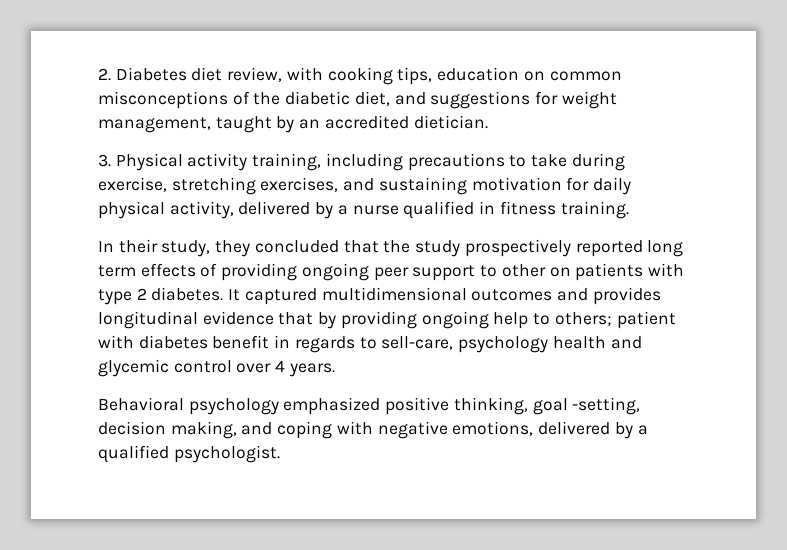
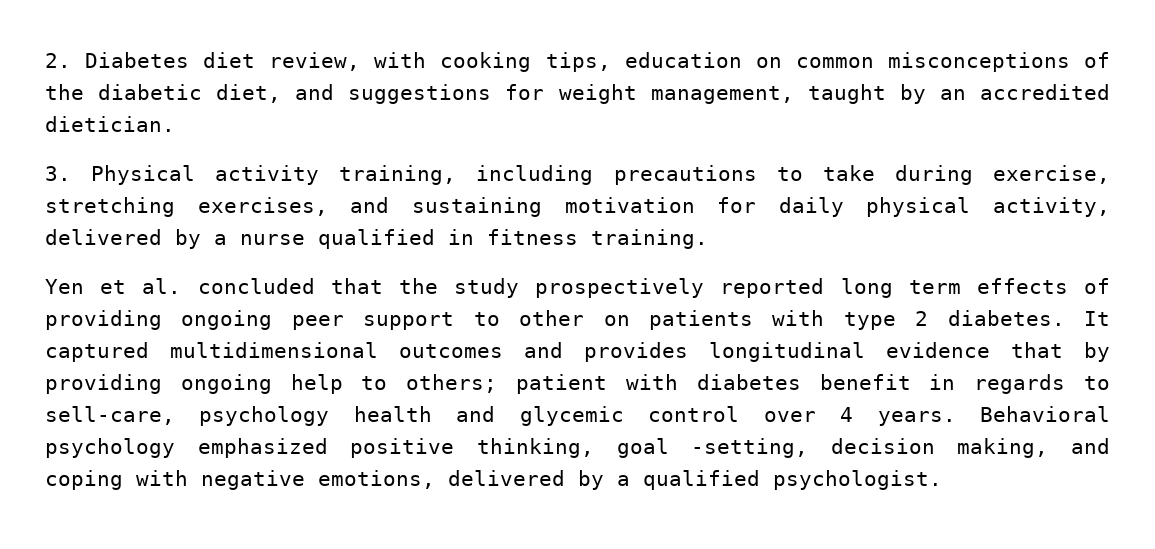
[98,239,251,257] In their study, they -> [45,278,182,294] Yen et al.
(335, 370) // -> (956, 418) none

